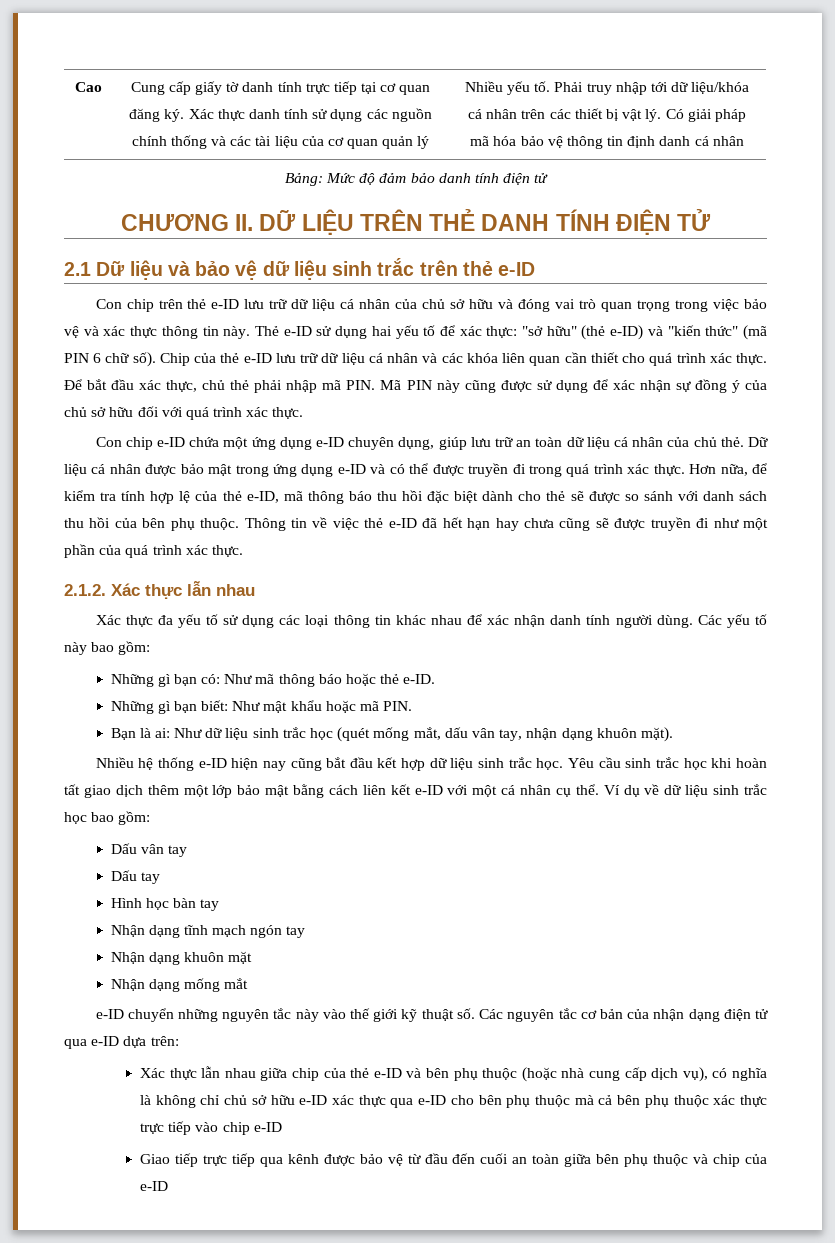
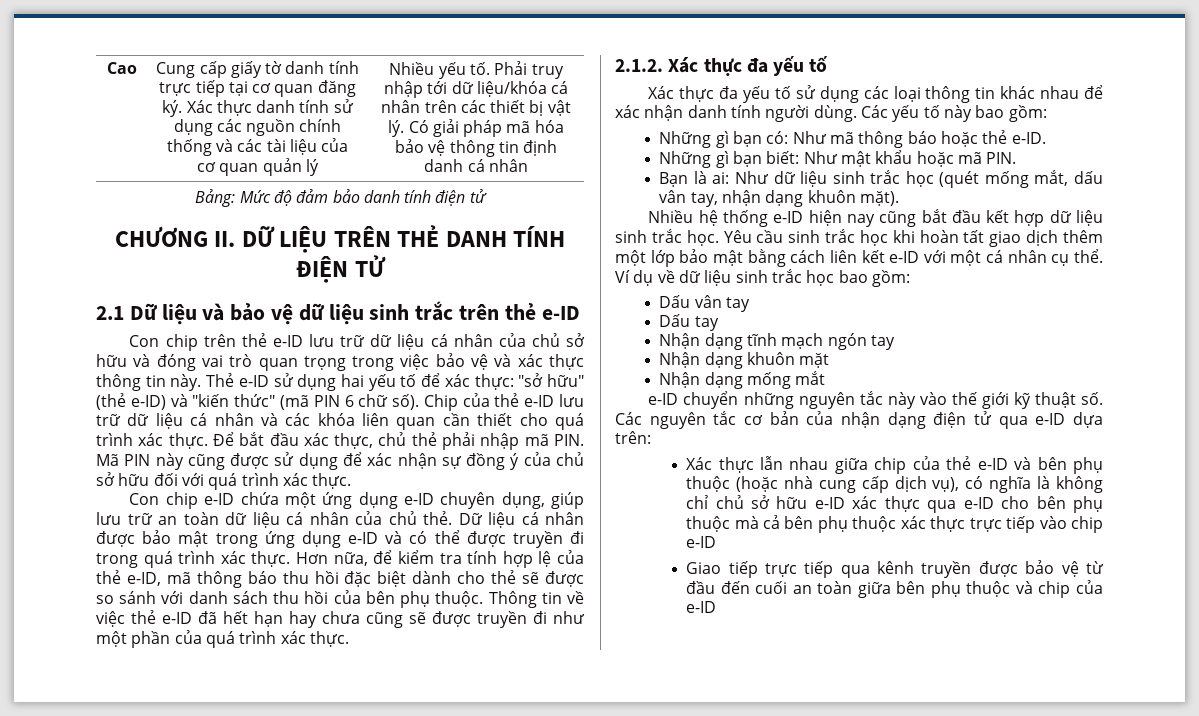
[187,581,255,596] lẫn nhau -> [746,56,828,76] đa yếu tố
[110,898,220,911] // Hình học bàn tay -> (719, 323) none
(319, 1159) none -> [921,561,972,578] truyền

